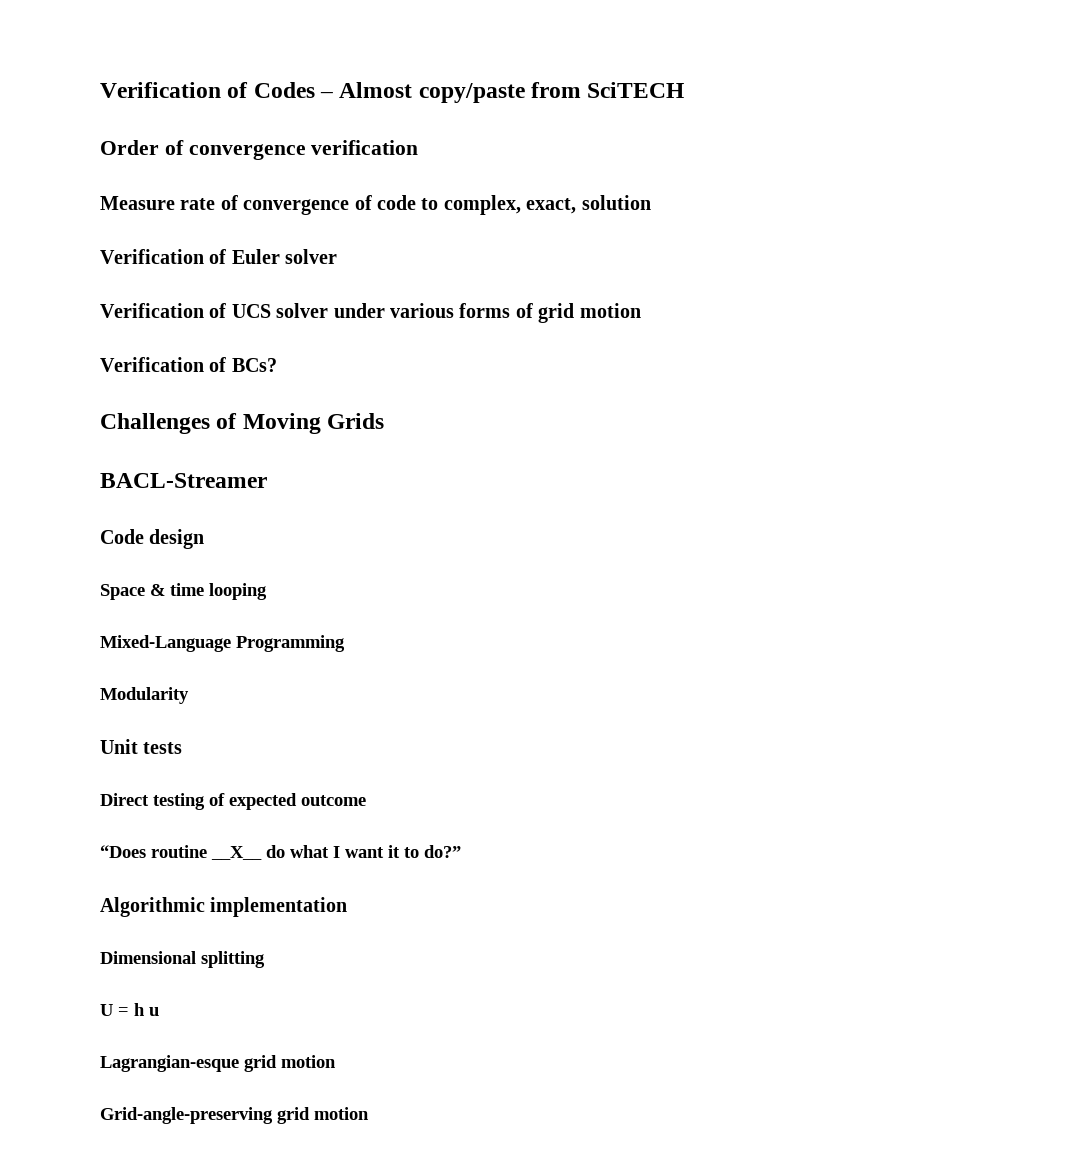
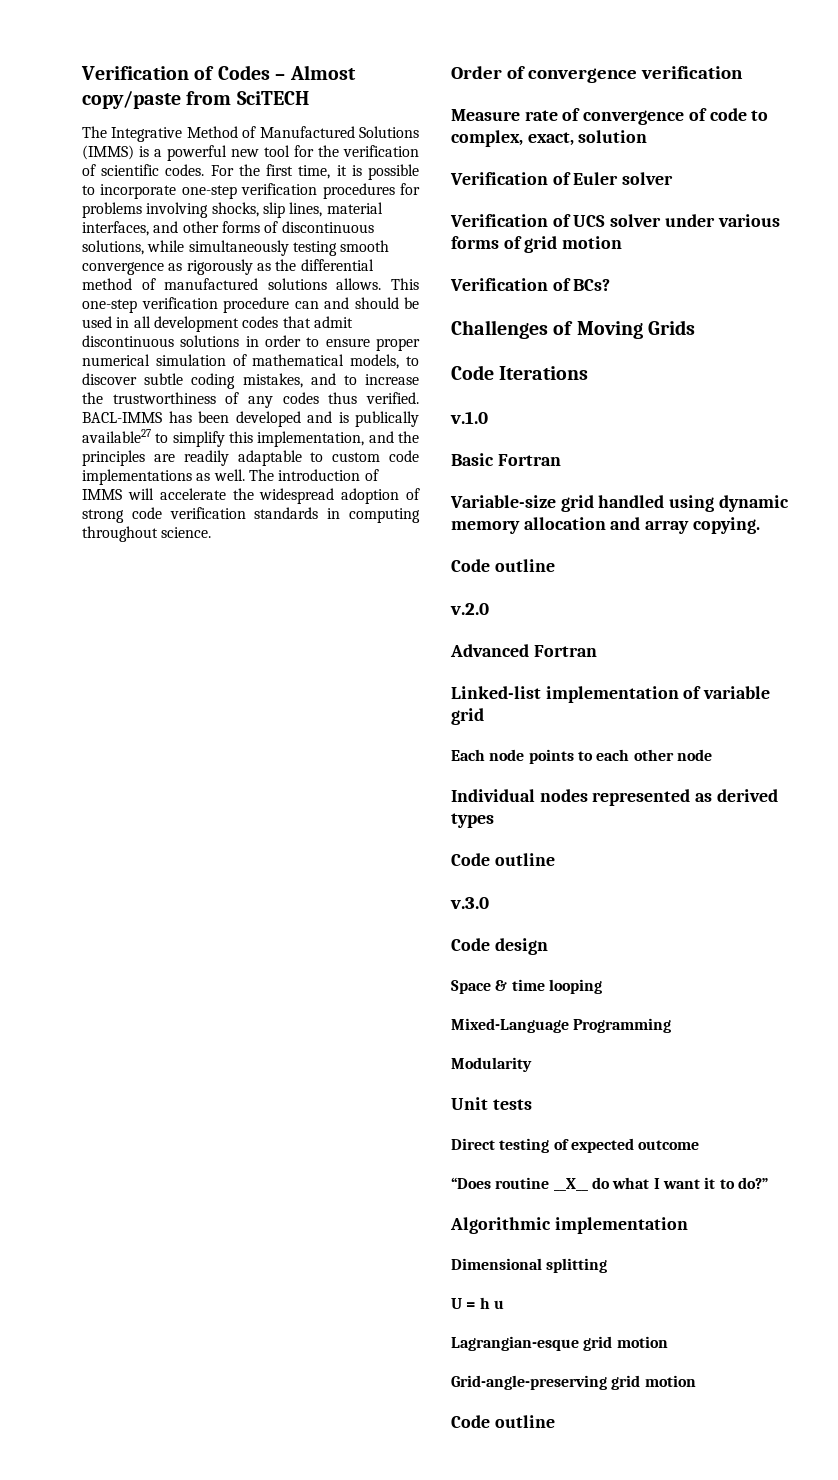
(685, 90) none -> [82,126,420,142] [82,145,419,161] [82,164,420,180] [82,183,421,199] [82,202,383,218] [82,221,374,236] [82,240,390,256] [82,259,374,275] [82,278,419,290] [82,297,419,313] [82,316,353,332] [82,335,420,351] [82,354,420,369] [82,373,419,389] [82,392,419,408] [82,411,419,427] [82,429,419,447] [82,450,419,466] [82,469,379,485] [82,488,420,504] [82,507,421,523] [82,526,212,542] // The Integrative Method of Manufactured Solutions (IMMS) is a powerful new tool for the verification of scientific codes. For the first time, it is possible to incorporate one-step verification procedures for problems involving shocks, slip lines, material interfaces, and other forms of discontinuous solutions, while simultaneously testing smooth convergence as rigorously as the differential method of manufactured solutions allows. This one-step verification procedure can and should be used in all development codes that admit discontinuous solutions in order to ensure proper numerical simulation of mathematical models, to discover subtle coding mistakes, and to increase the trustworthiness of any codes thus verified. BACL-IMMS has been developed and is publically available27 to simplify this implementation, and the principles are readily adaptable to custom code implementations as well. The introduction of IMMS will accelerate the widespread adoption of strong code verification standards in computing throughout science.
[100,473,267,488] BACL-Streamer -> [451,365,589,380] [450,411,488,424] [451,453,561,466] [450,495,789,512] [451,517,760,534] [451,559,555,572] [450,603,489,615] [450,644,597,657] [451,686,771,703] [451,708,484,725] [451,749,712,764] [451,789,778,806] [451,813,494,828] [451,853,555,866] [450,897,489,909] Code Iterations // v.1.0 // Basic Fortran // Variable-size grid handled using dynamic memory allocation and array copying. // Code outline // v.2.0 // Advanced Fortran // Linked-list implementation of variable grid // Each node points to each other node // Individual nodes represented as derived types // Code outline // v.3.0
(369, 1113) none -> [451,1415,555,1428] // Code outline

